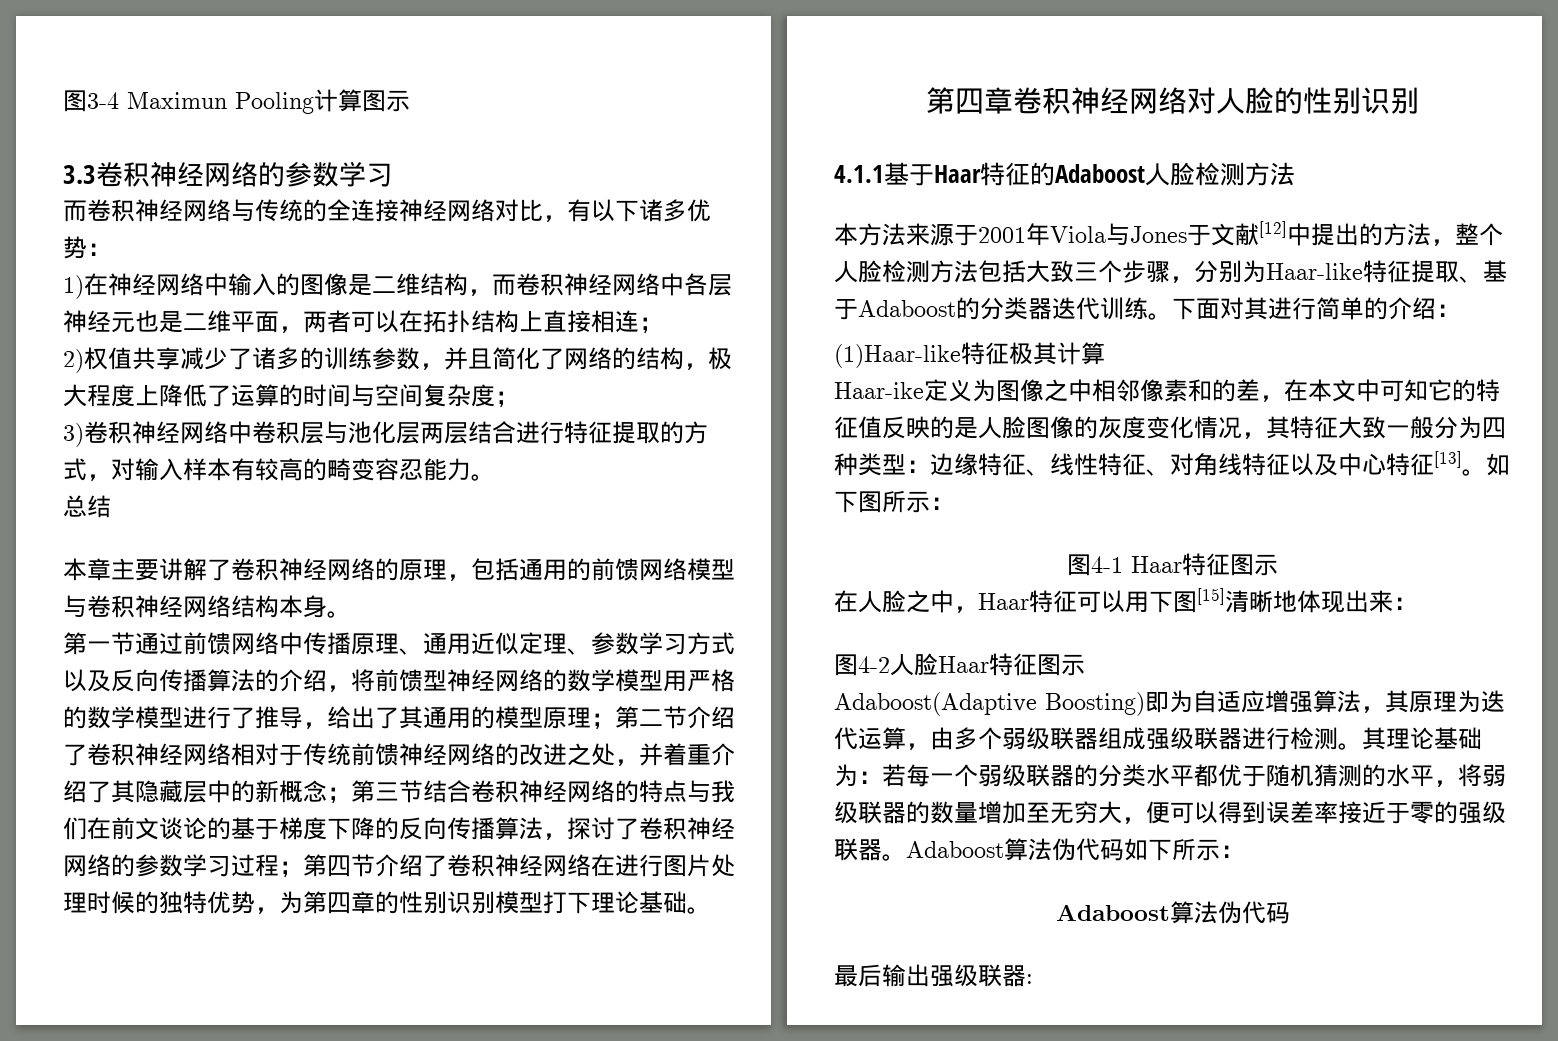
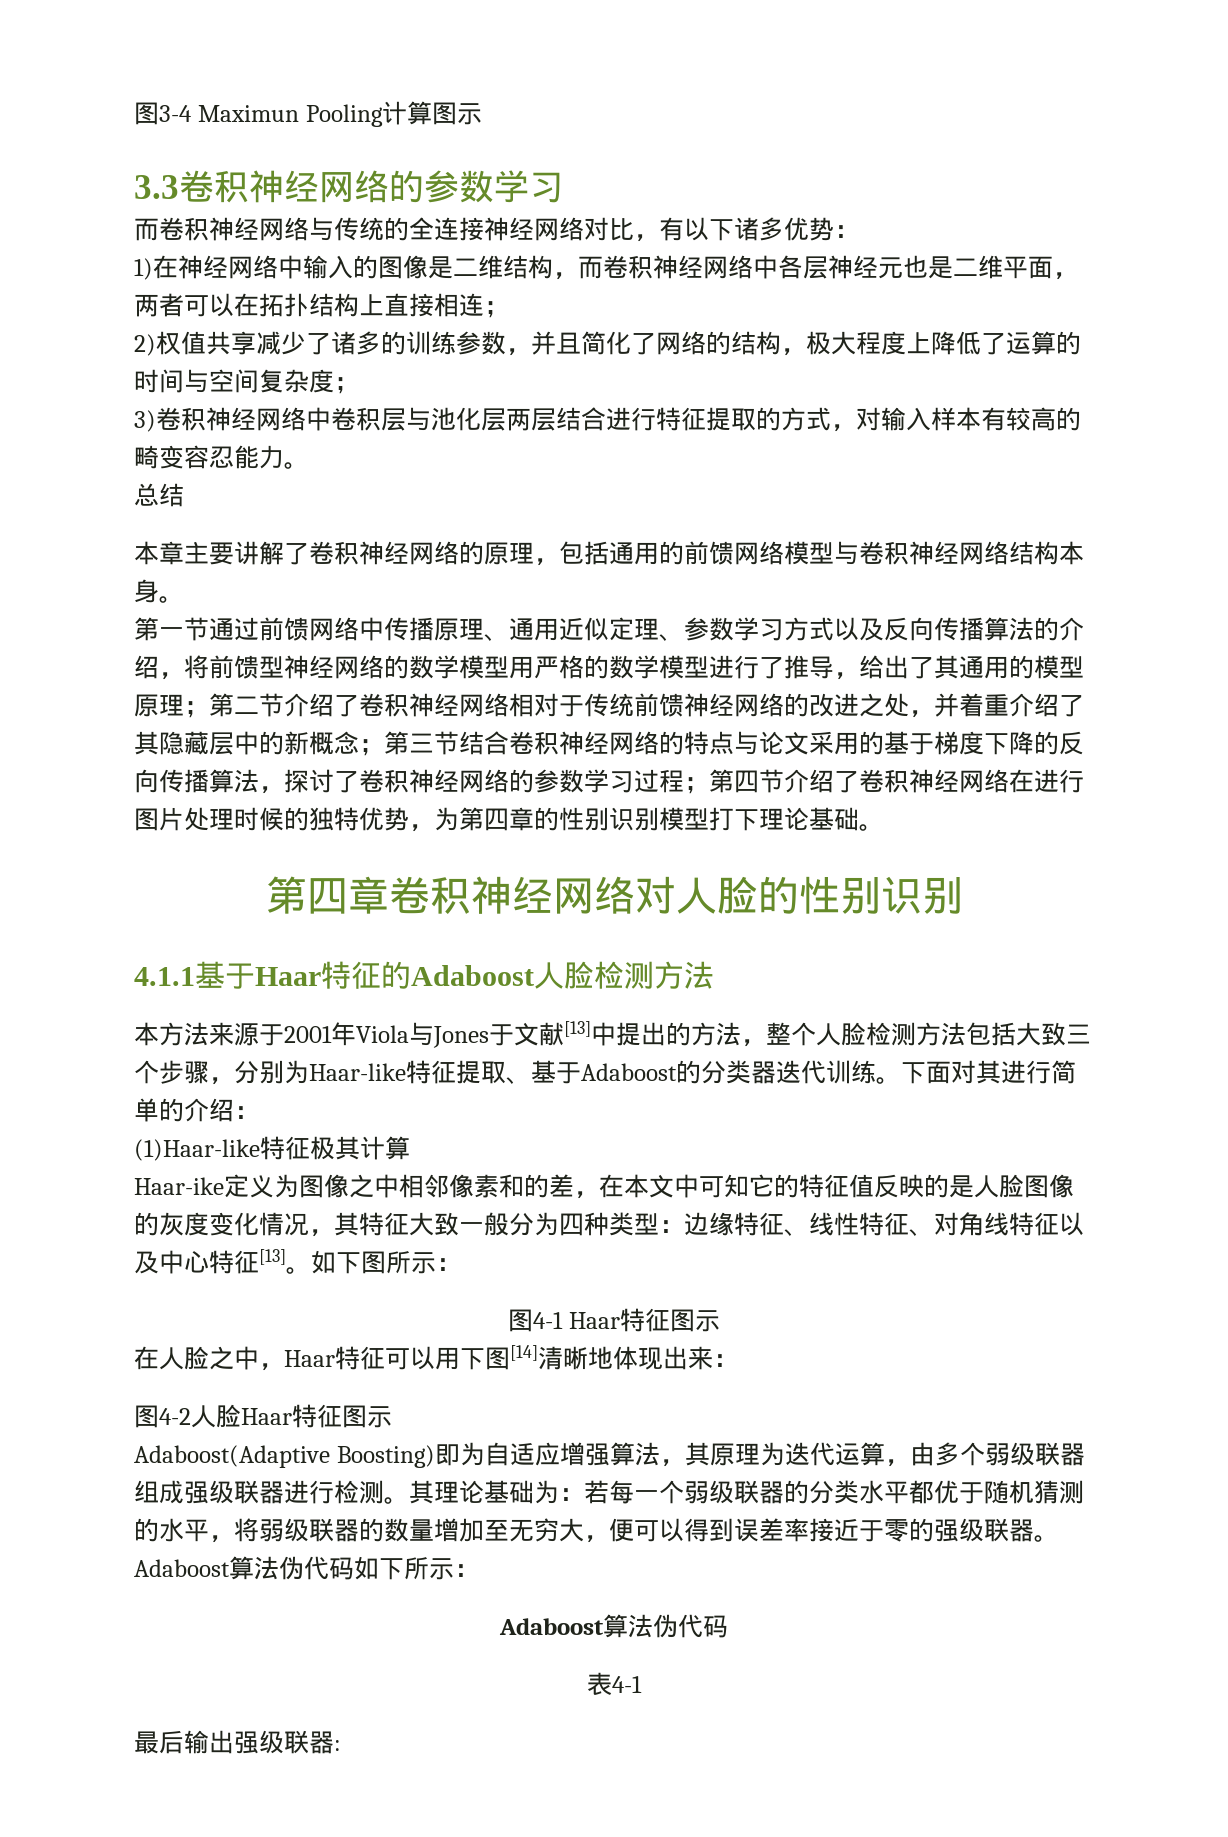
[711,780,735,803] [63,817,207,840] 我们在前文谈论 -> [759,731,859,755] 论文采用
[1259,221,1287,238] [12] -> [564,1021,591,1037] [13]
[1197,588,1225,605] [15] -> [510,1345,538,1361] [14]
(1290, 913) none -> [587,1672,642,1696] // 表4-1

